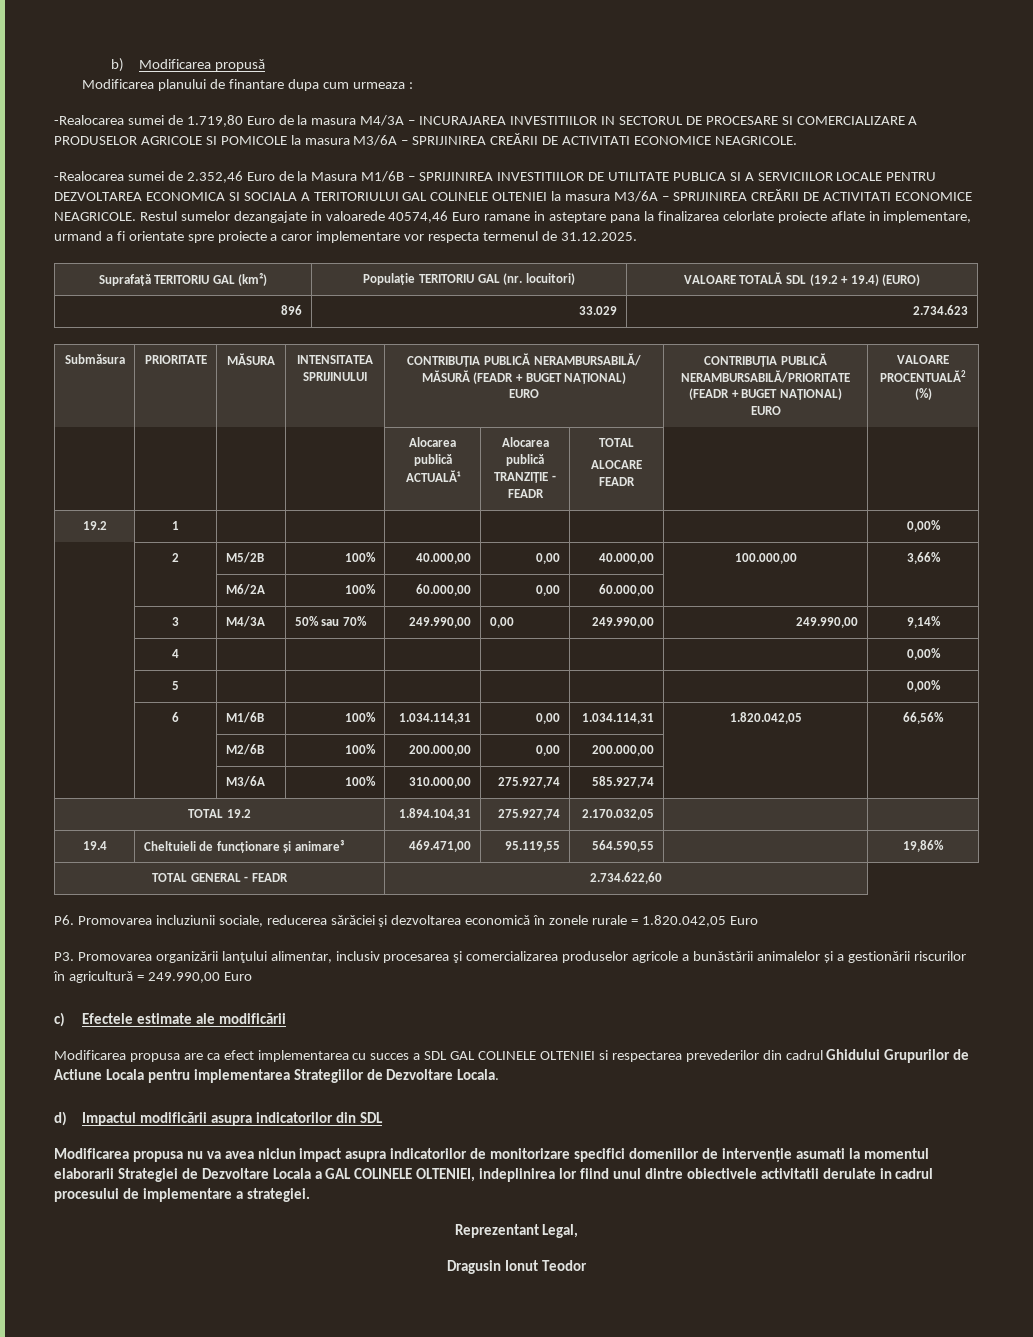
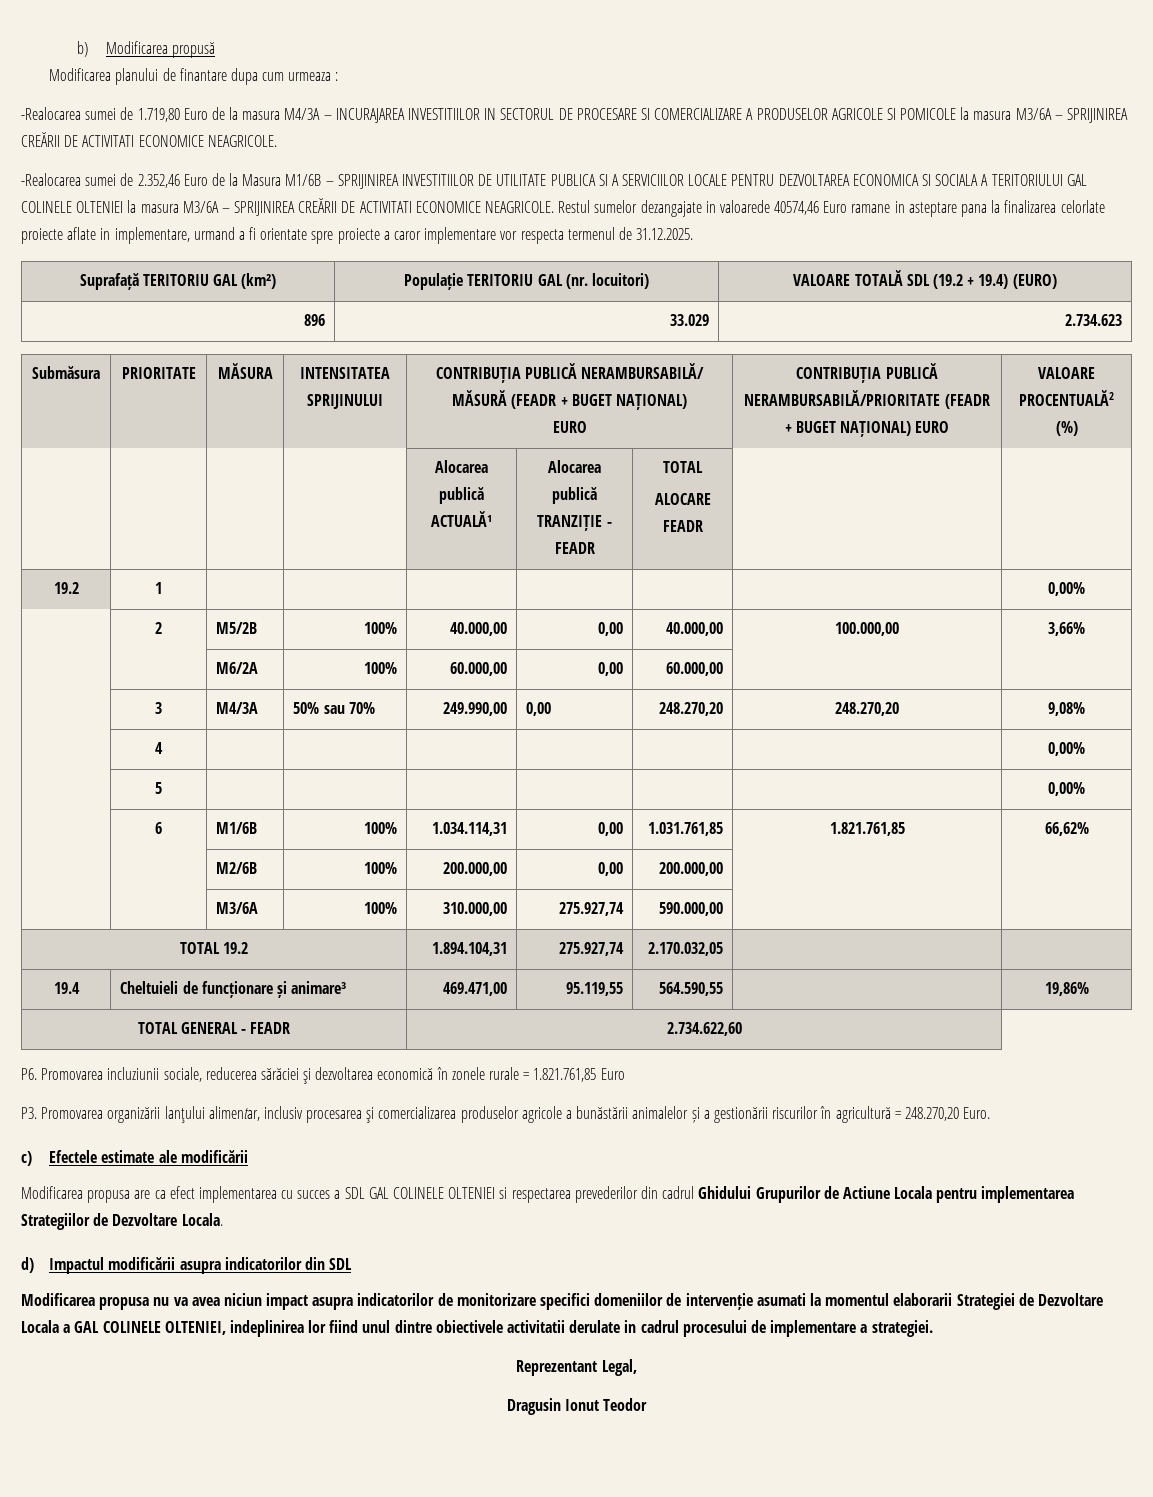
[592,617,655,628] [796,617,859,628] [906,616,941,628] 249.990,00 | 249.990,00 | 9,14% -> [658,702,723,716] [835,702,899,716] [1048,702,1085,716] 248.270,20 | 248.270,20 | 9,08%
[582,713,655,724] [729,712,802,724] [903,712,944,724] 1.034.114,31 | 1.820.042,05 | 66,56% -> [647,822,723,836] [829,822,905,836] [1044,822,1089,836] 1.031.761,85 | 1.821.761,85 | 66,62%
[592,776,655,788] 585.927,74 -> [658,902,723,916] 590.000,00
[641,915,726,927] 1.820.042,05 -> [533,1068,597,1082] 1.821.761,85
[147,972,252,983] 249.990,00 Euro -> [904,1107,991,1121] 248.270,20 Euro.

